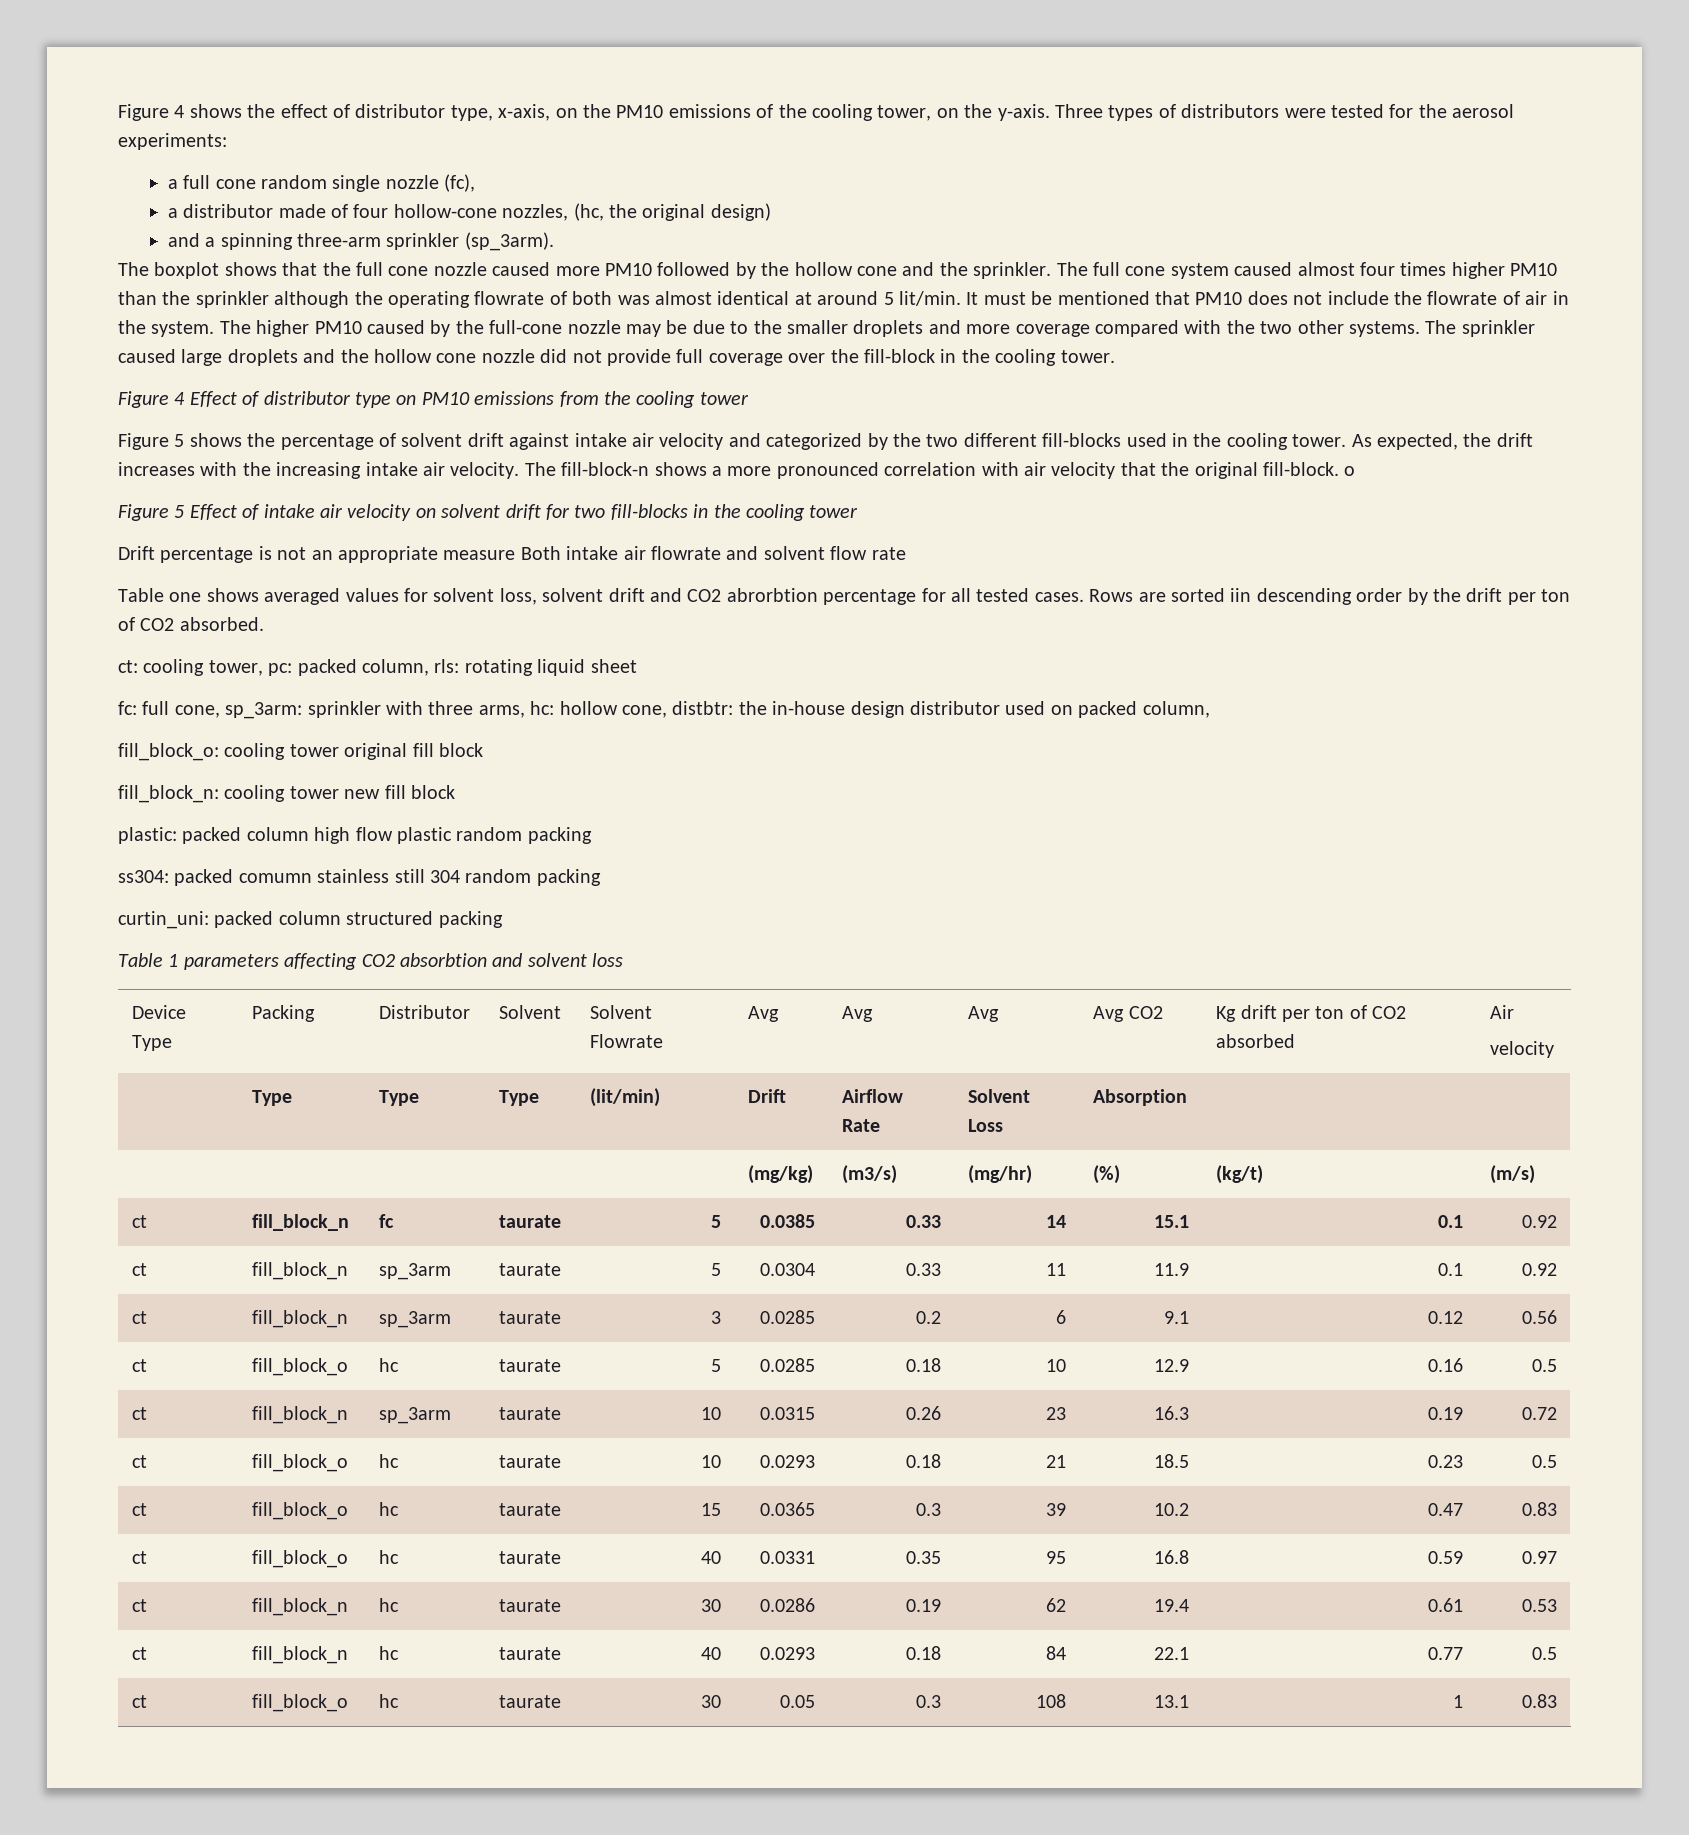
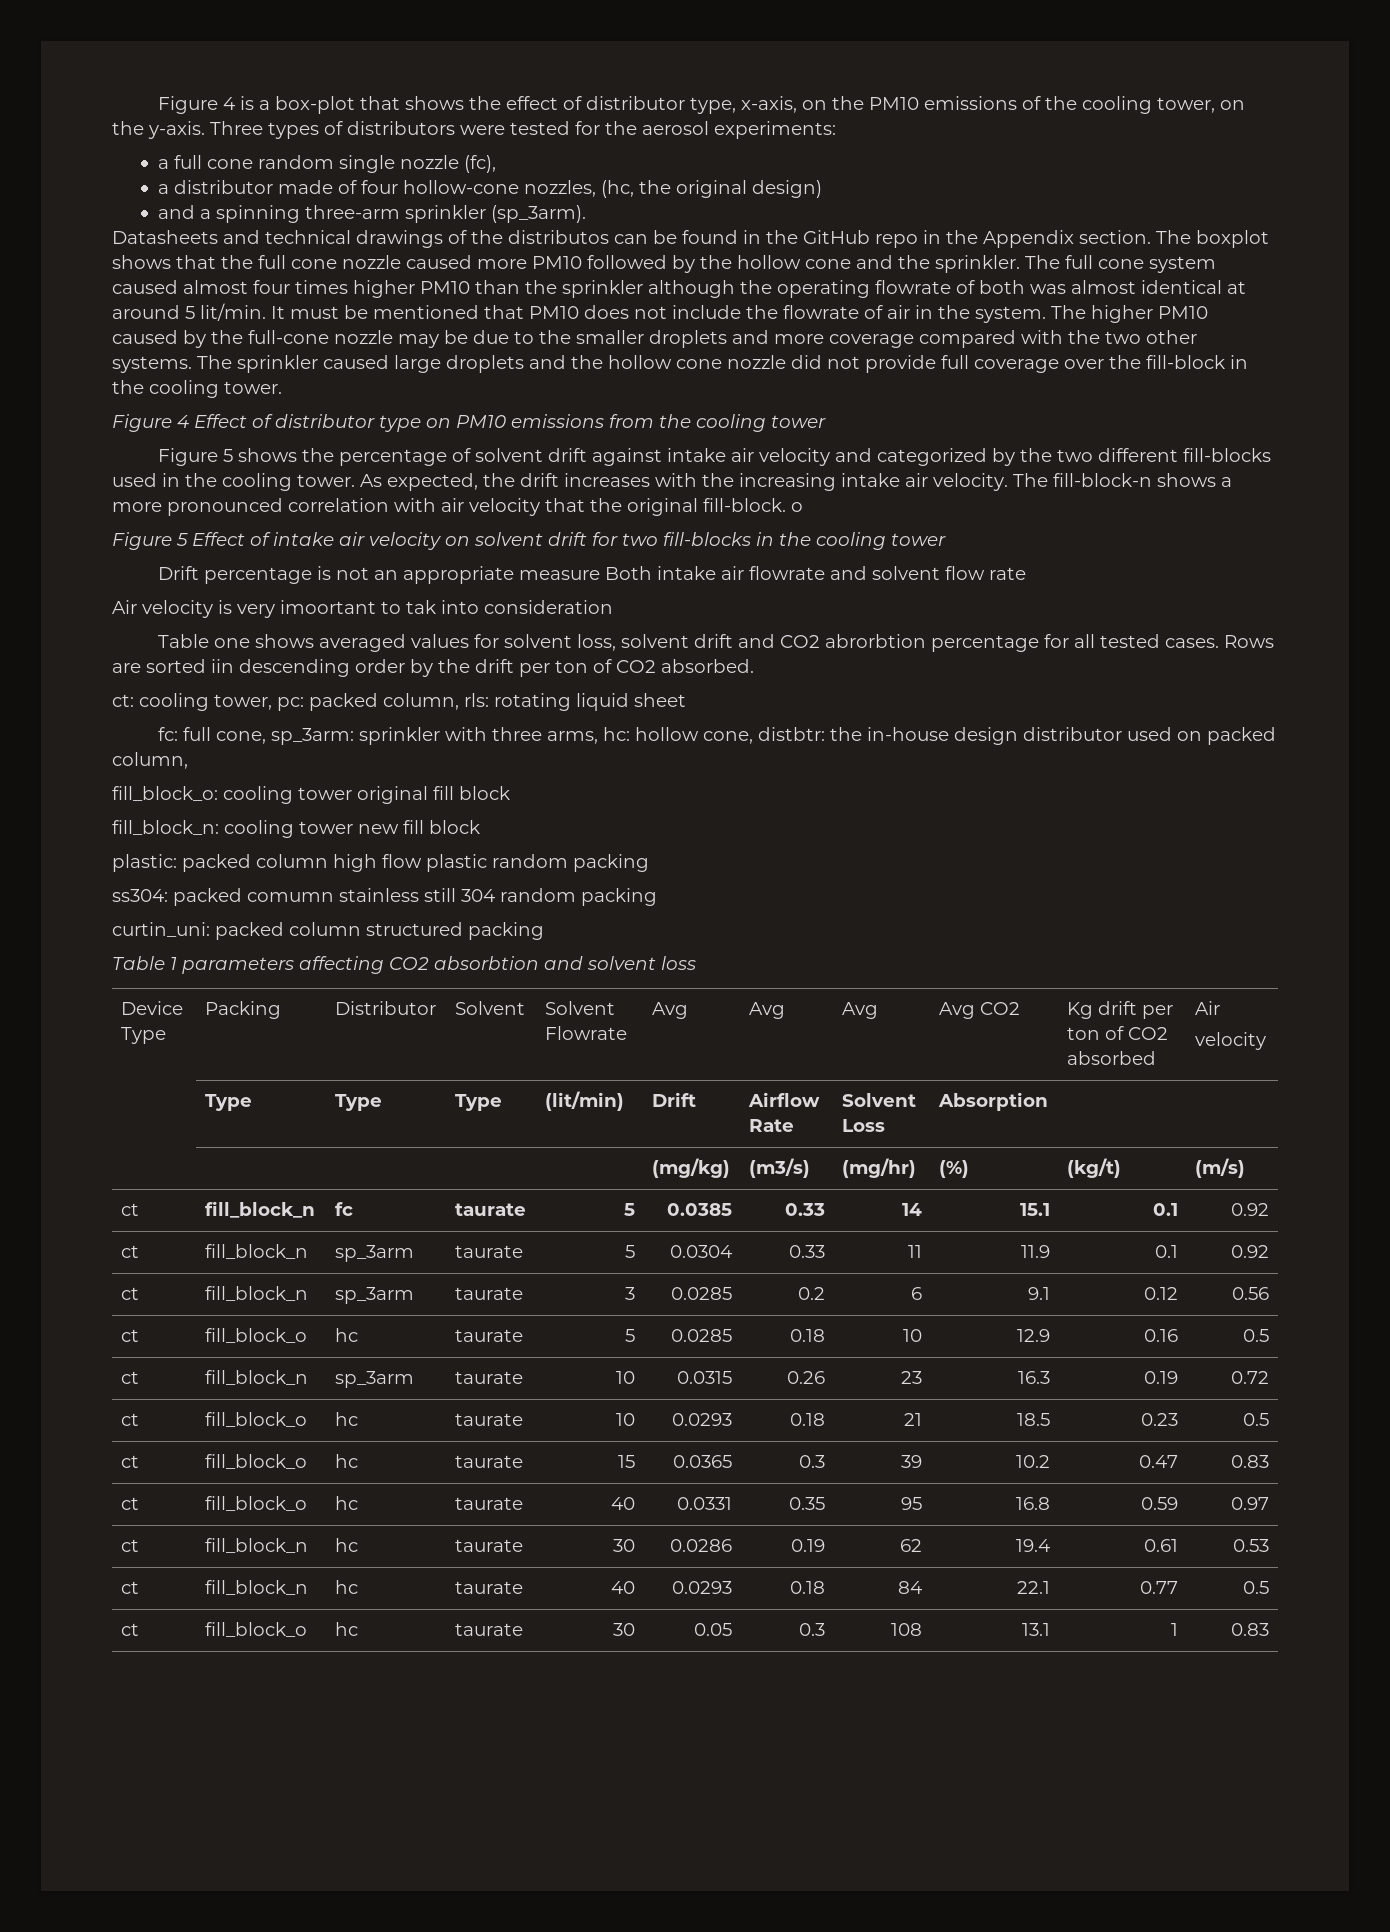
[118,104,185,121] Figure 4 -> [158,96,401,114] Figure 4 is a box-plot that
(554, 241) none -> [112,230,1151,248] Datasheets and technical drawings of the distributos can be found in the GitHub repo in the Appendix section.
(906, 553) none -> [112,600,613,618] // Air velocity is very imoortant to tak into consideration

